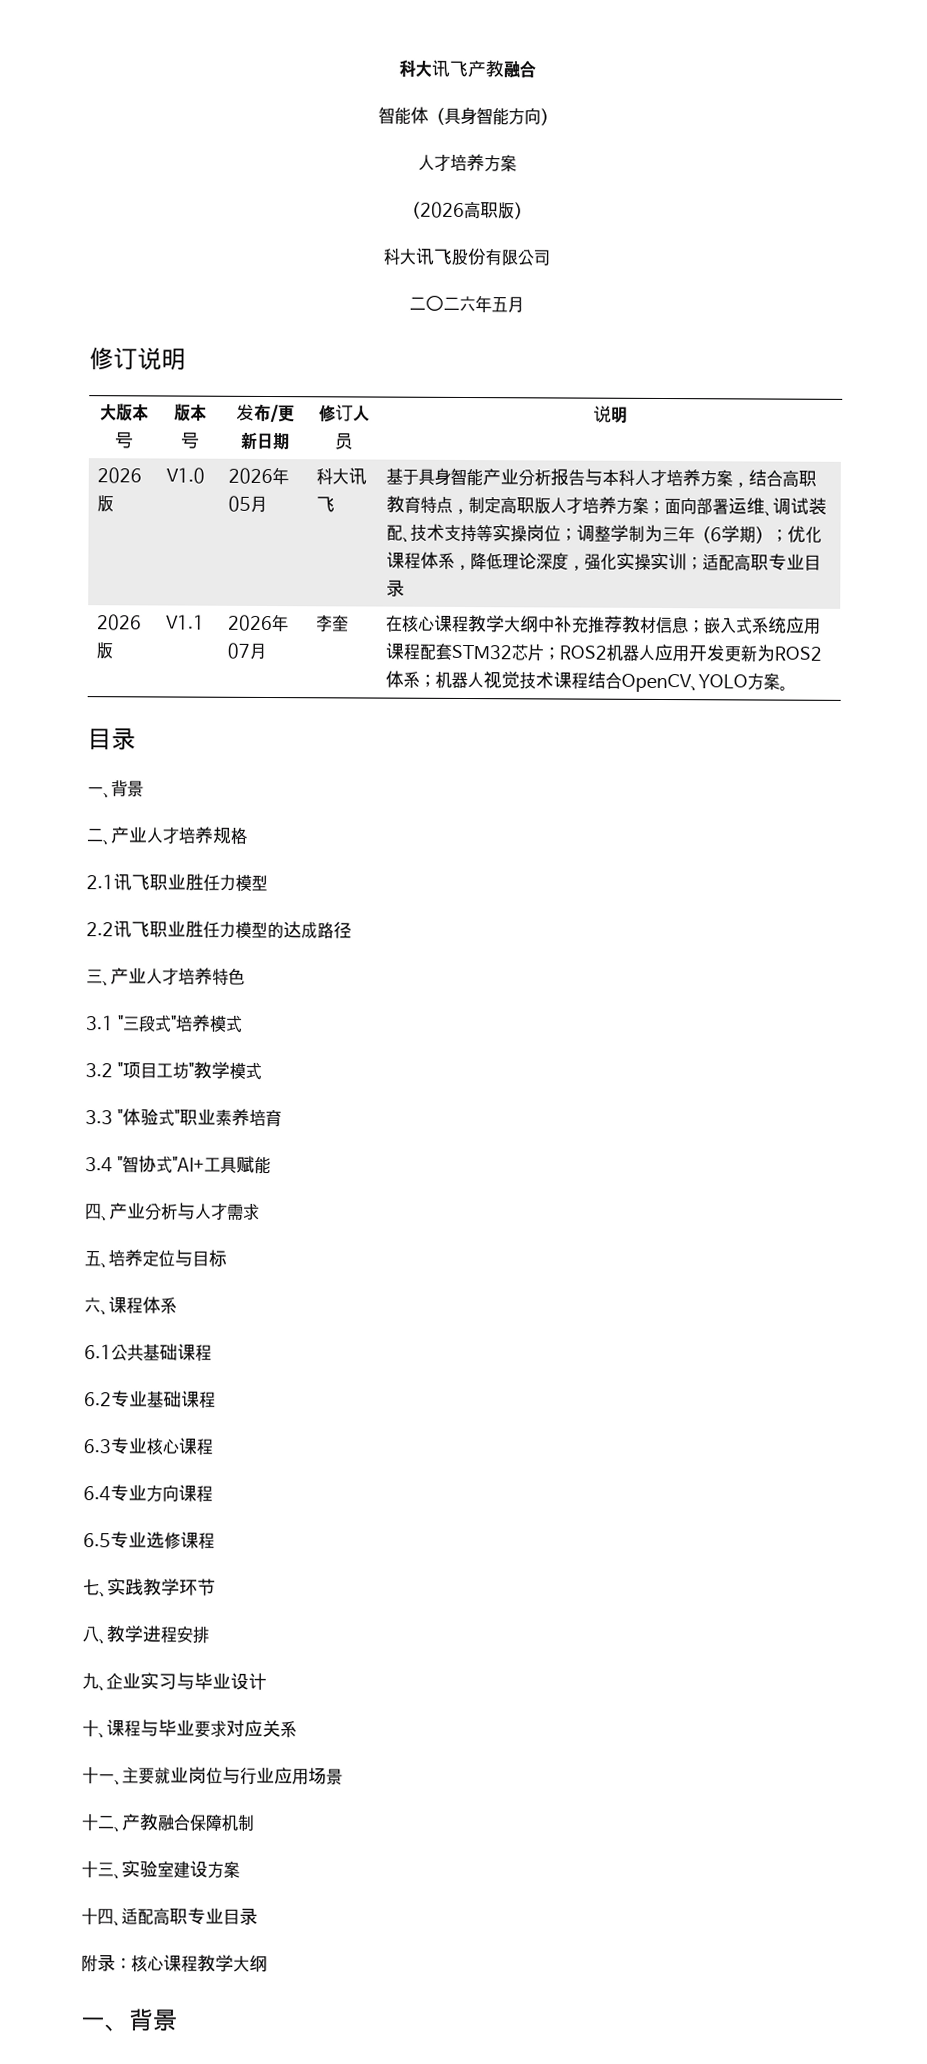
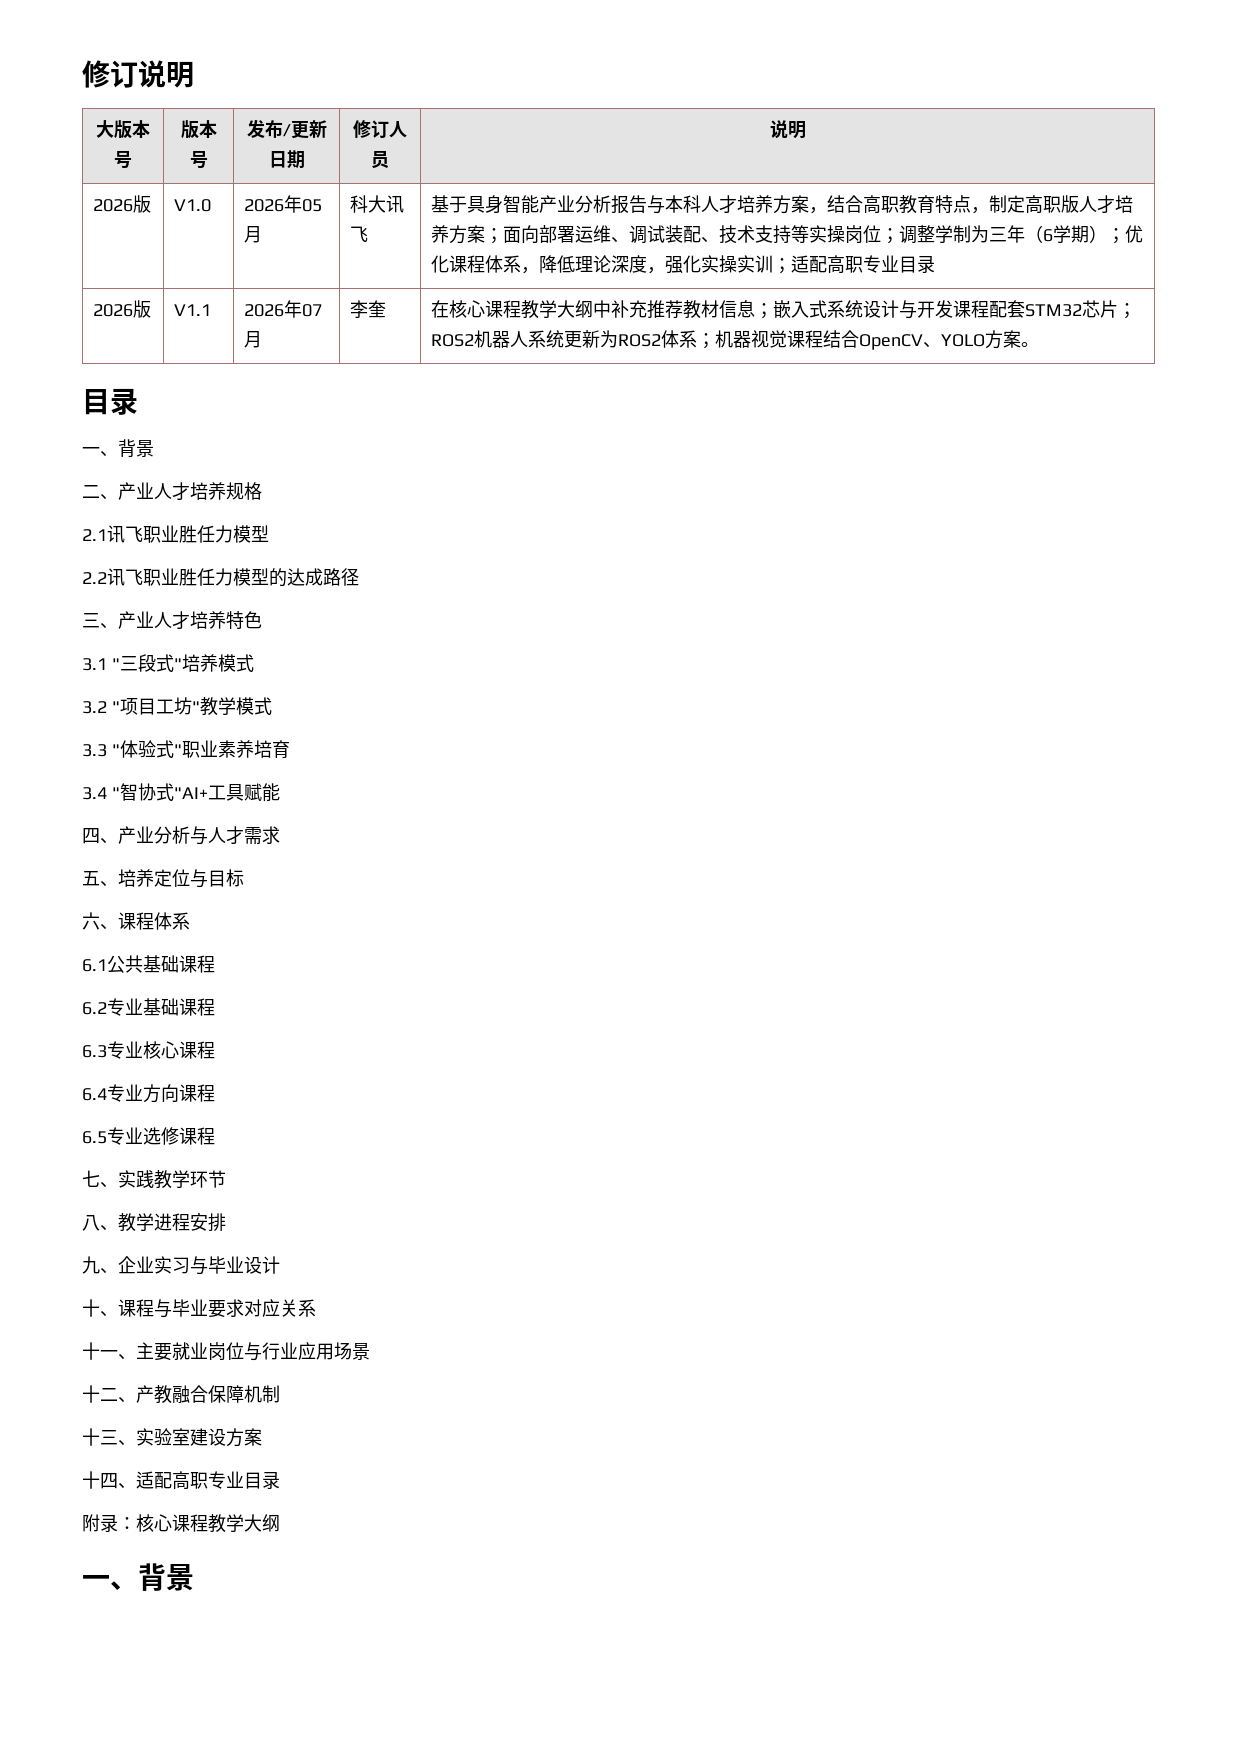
[398,59,536,79] [377,106,557,126] [417,153,517,173] [403,200,531,220] [382,247,550,267] [408,295,524,314] 科大讯飞产教融合 // 智能体（具身智能方向） // 人才培养方案 // （2026高职版） // 科大讯飞股份有限公司 // 二〇二六年五月 // -> (82, 74) none
[785,616,821,634] 应用 -> [863,300,954,319] 设计与开发
[653,643,725,662] 应用开发 -> [528,330,565,348] 系统
[466,671,554,690] 人视觉技术 -> [751,330,788,348] 视觉

